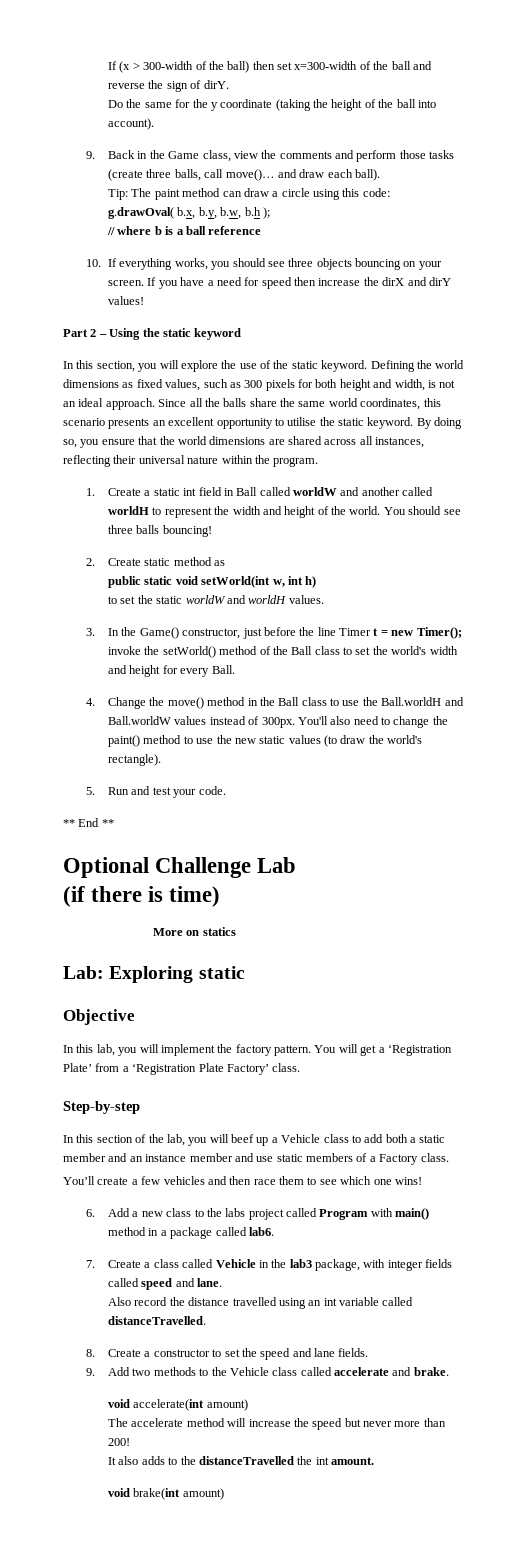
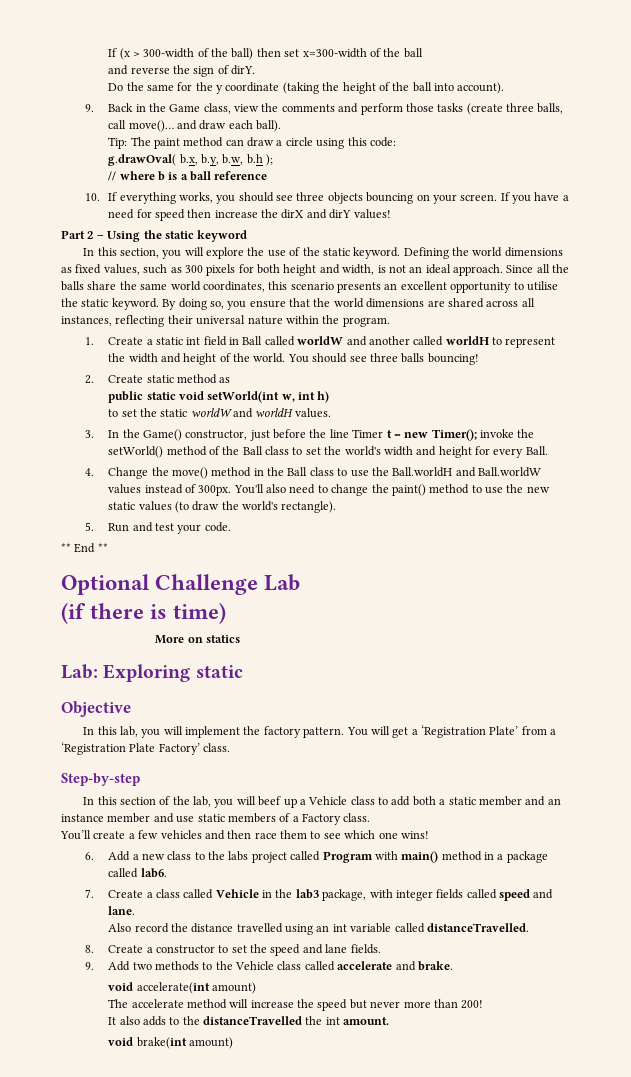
(411, 65) none -> (423, 53) //

